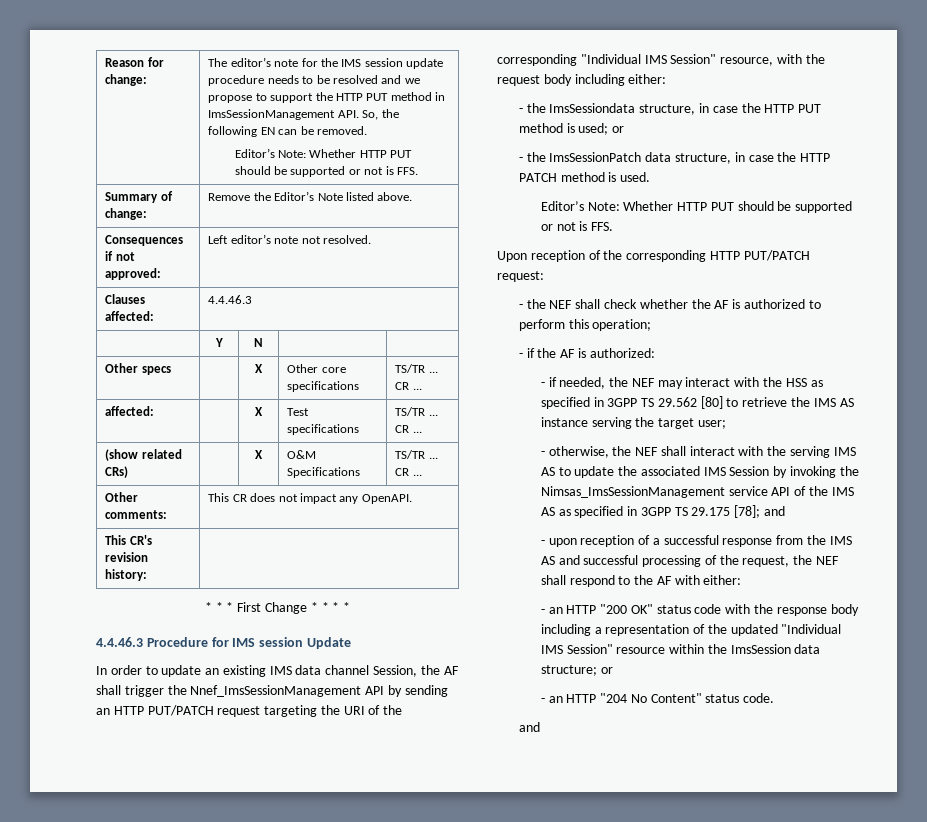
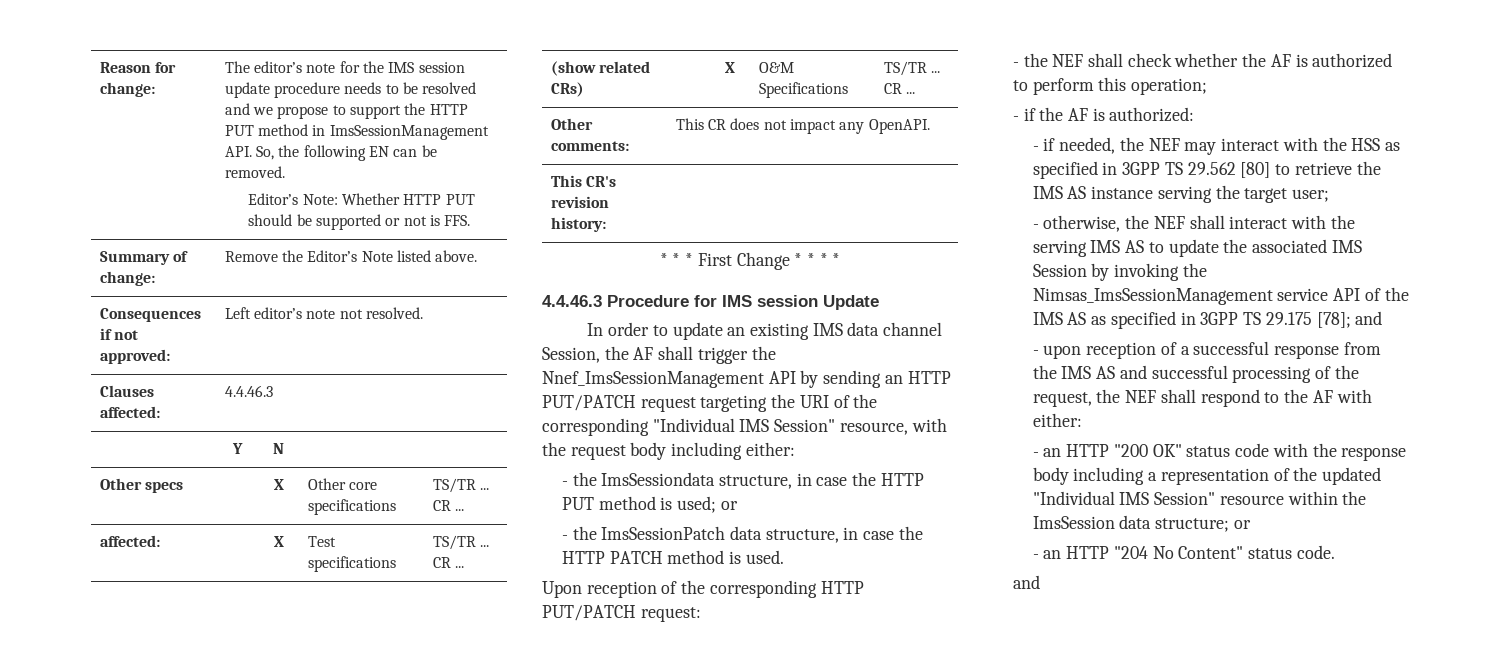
[540,201,853,213] [540,221,614,231] // Editor’s Note: Whether HTTP PUT should be supported or not is FFS. -> (784, 557) none

